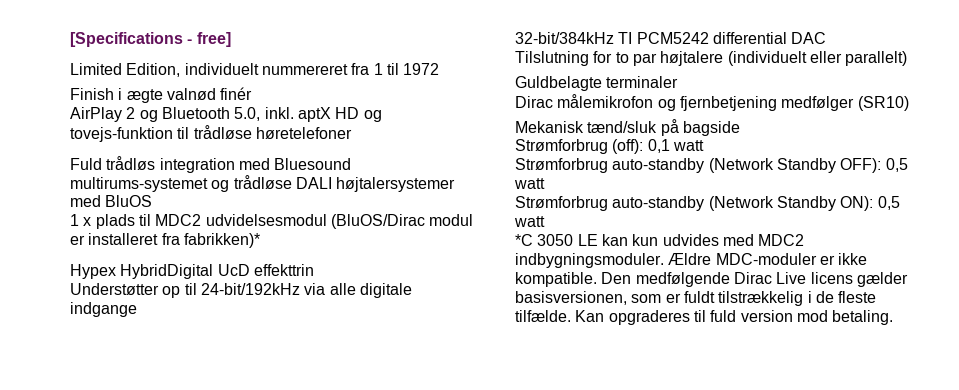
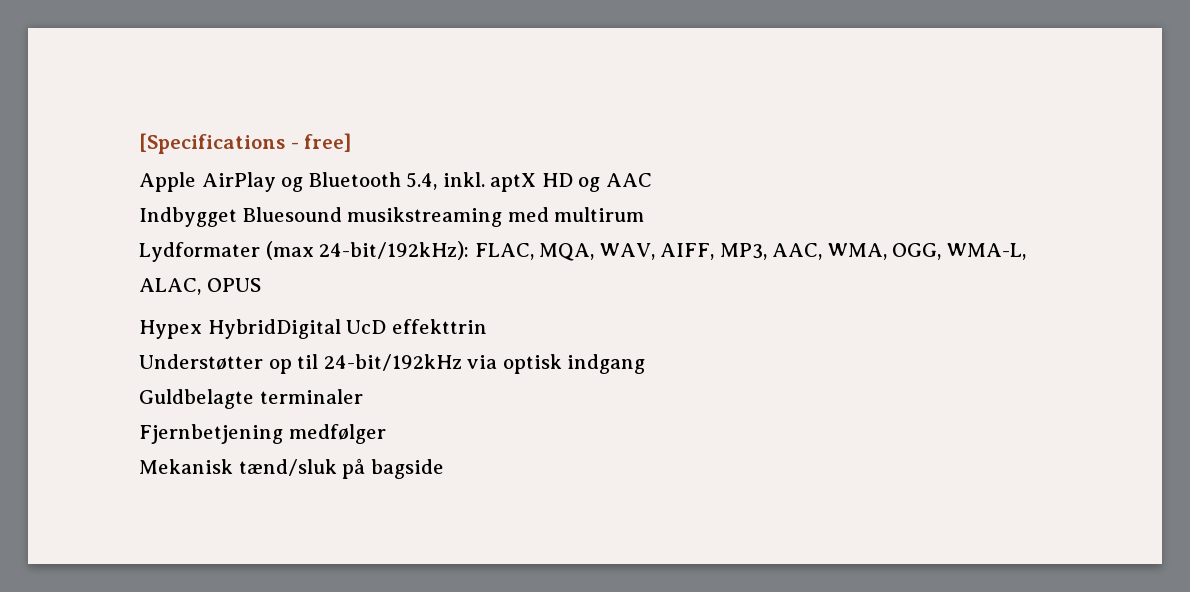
[70,63,440,77] [70,87,253,103] [70,107,136,122] Limited Edition, individuelt nummereret fra 1 til 1972 // Finish i ægte valnød finér // AirPlay 2 -> [139,172,276,192] Apple AirPlay
[234,107,261,121] 5.0, -> [406,172,438,190] 5.4,
[70,125,352,142] [70,156,352,173] [70,175,456,192] [70,195,153,207] [70,214,474,229] [70,233,260,248] tovejs-funktion til trådløse høretelefoner // Fuld trådløs integration med Bluesound multirums-systemet og trådløse DALI højtalersystemer med BluOS // 1 x plads til MDC2 udvidelsesmodul (BluOS/Dirac modul er installeret fra fabrikken)* -> [605,173,652,187] [139,207,645,227] [139,241,1026,262] [139,278,261,295] AAC // Indbygget Bluesound musikstreaming med multirum // Lydformater (max 24-bit/192kHz): FLAC, MQA, WAV, AIFF, MP3, AAC, WMA, OGG, WMA-L, ALAC, OPUS
[329,283,412,298] [70,302,137,317] [515,32,827,44] [515,51,908,66] [515,76,679,91] [515,94,777,111] alle digitale indgange // 32-bit/384kHz TI PCM5242 differential DAC // Tilslutning for to par højtalere (individuelt eller parallelt) // Guldbelagte terminaler // Dirac målemikrofon og fjernbetjening -> [502,354,646,374] [139,389,363,409] [139,424,283,444] optisk indgang // Guldbelagte terminaler // Fjernbetjening
[857,96,909,111] (SR10) -> (386, 434) none
[515,139,704,154] [515,158,908,173] [514,178,545,189] [515,196,900,211] [514,216,545,227] [515,234,805,246] [515,253,868,268] [515,272,908,287] [515,291,877,306] [515,310,894,325] // Strømforbrug (off): 0,1 watt // Strømforbrug auto-standby (Network Standby OFF): 0,5 watt // Strømforbrug auto-standby (Network Standby ON): 0,5 watt // *C 3050 LE kan kun udvides med MDC2 indbygningsmoduler. Ældre MDC-moduler er ikke kompatible. Den medfølgende Dirac Live licens gælder basisversionen, som er fuldt tilstrækkelig i de fleste tilfælde. Kan opgraderes til fuld version mod betaling. -> (444, 469) none

